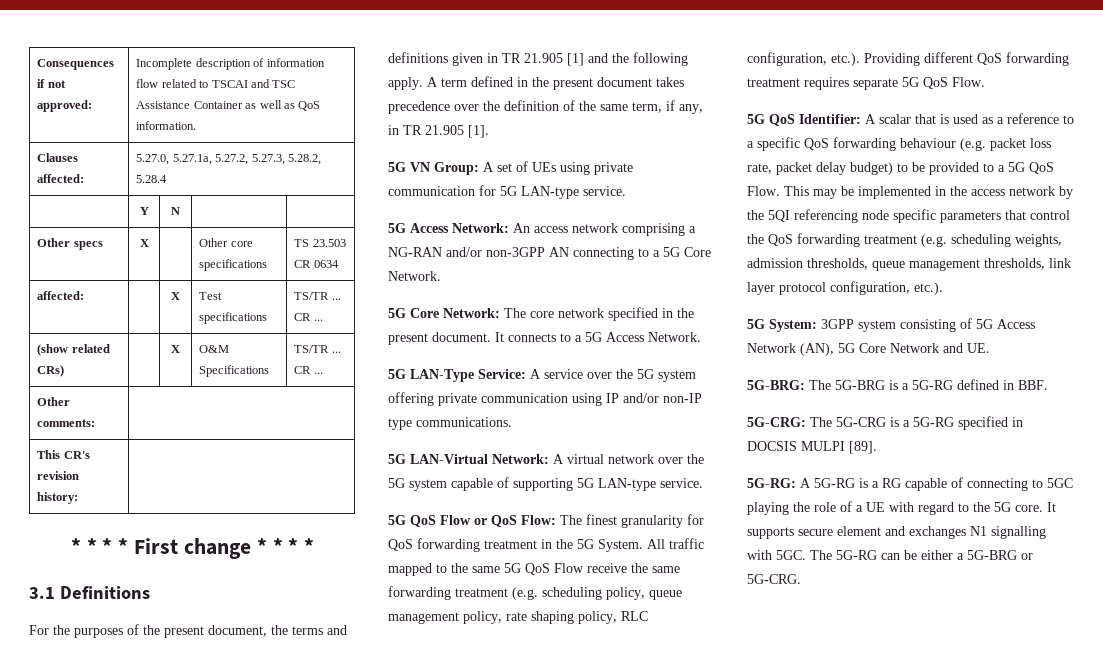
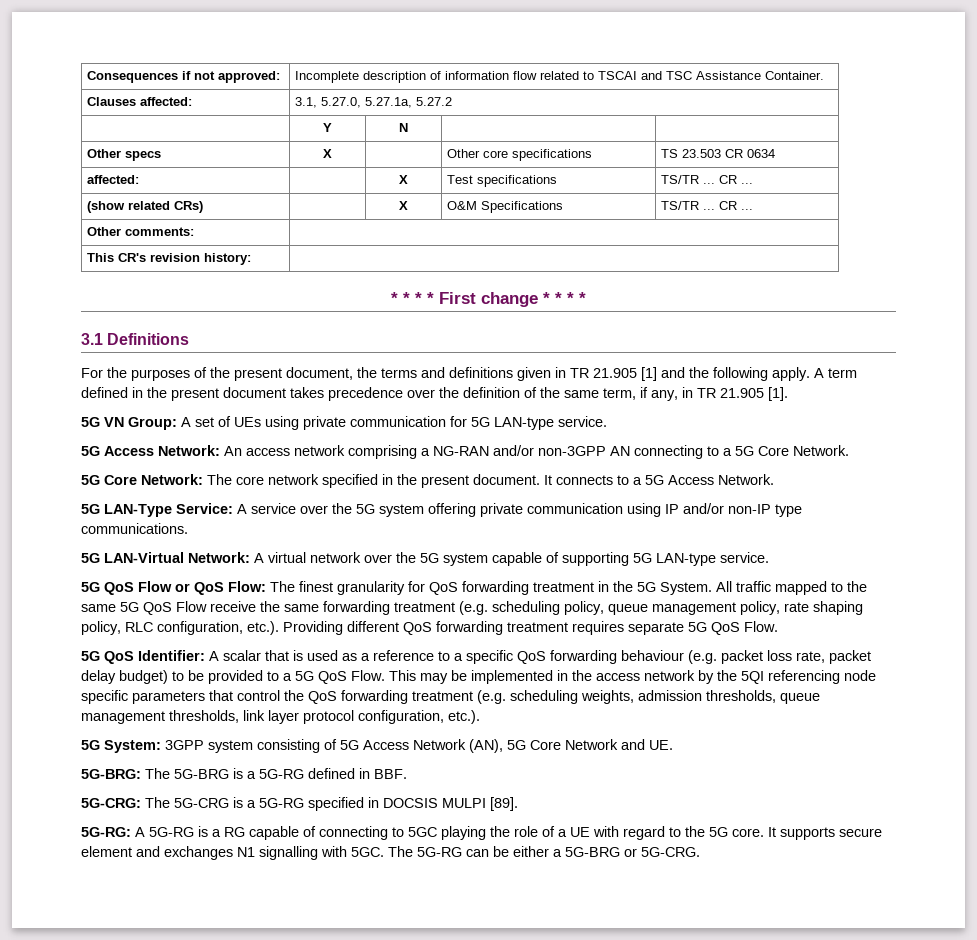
[193,100,321,111] [136,121,197,130] Container as well as QoS information. -> [765,71,825,80] Container.
(85, 178) none -> [295,97,318,108] 3.1,
[215,154,321,165] [136,175,168,183] 5.27.2, 5.27.3, 5.28.2, 5.28.4 -> [416,97,453,106] 5.27.2

